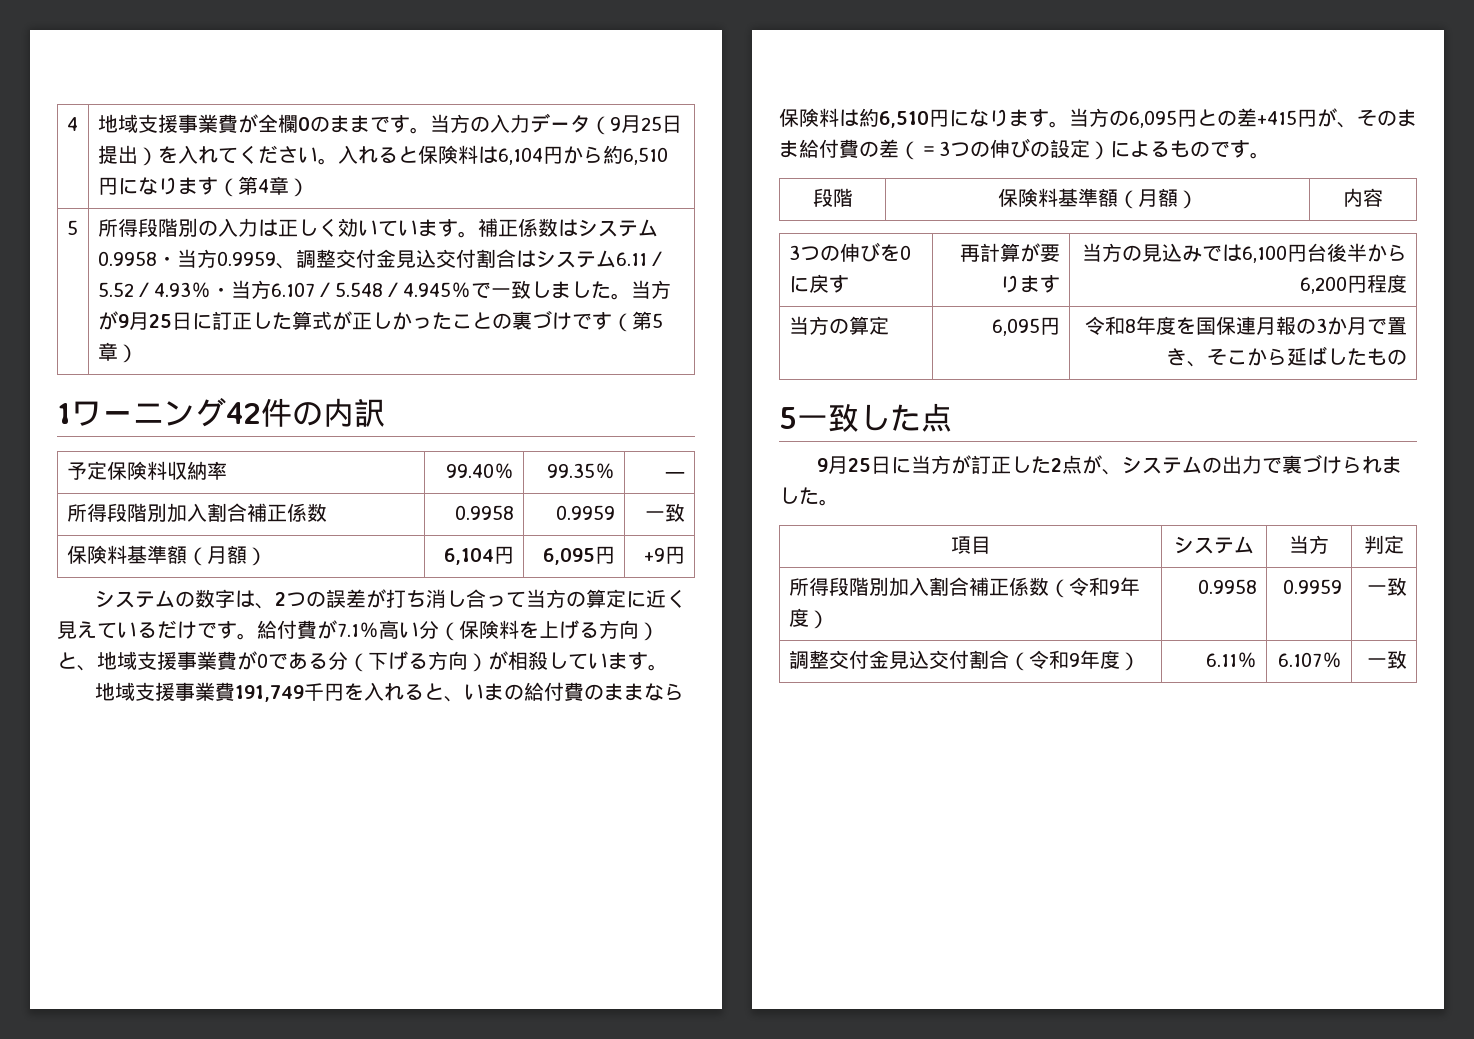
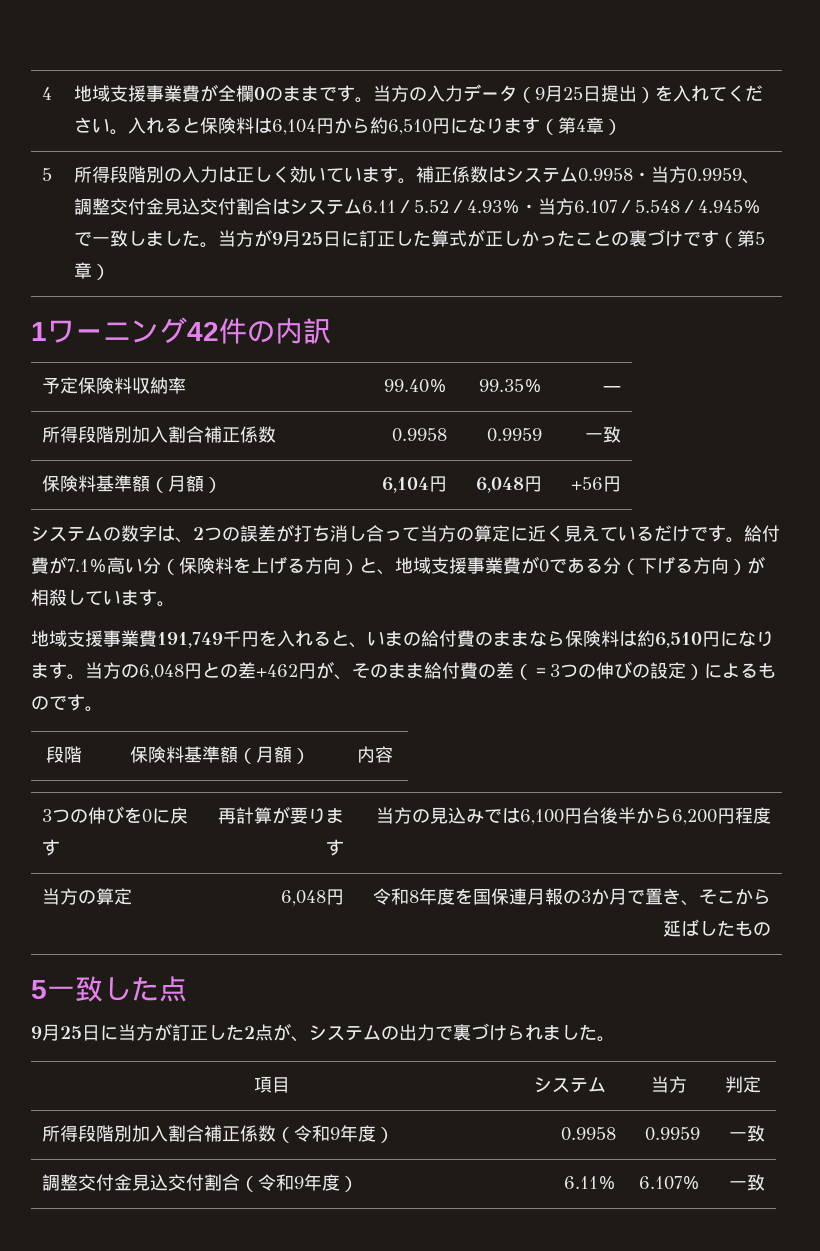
[543,546,616,565] [644,548,666,562] 6,095円 | +9 -> [476,476,543,493] [571,477,604,490] 6,048円 | +56
[1129,110,1177,128] 6,095 -> [139,664,184,680] 6,048
[1257,110,1297,125] +415 -> [256,664,298,677] +462
[992,318,1041,336] 6,095 -> [281,890,327,906] 6,048

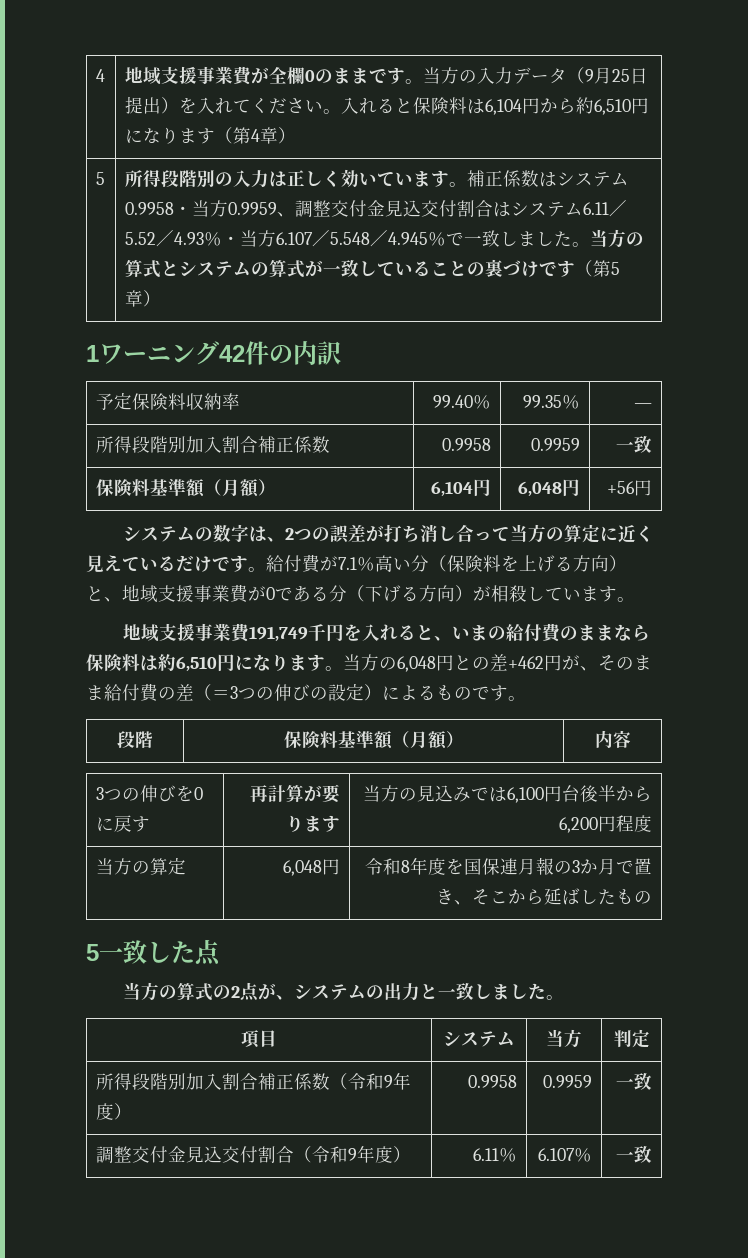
[253,229,575,247] が9月25日に訂正した算式が正しかった -> [625,232,644,246] [124,259,431,278] の算式とシステムの算式が一致している
[31,1023,244,1041] 9月25日に当方が訂正した -> [123,982,232,1001] 当方の算式の
[435,1023,543,1041] で裏づけられ -> [420,983,493,1000] と一致し

